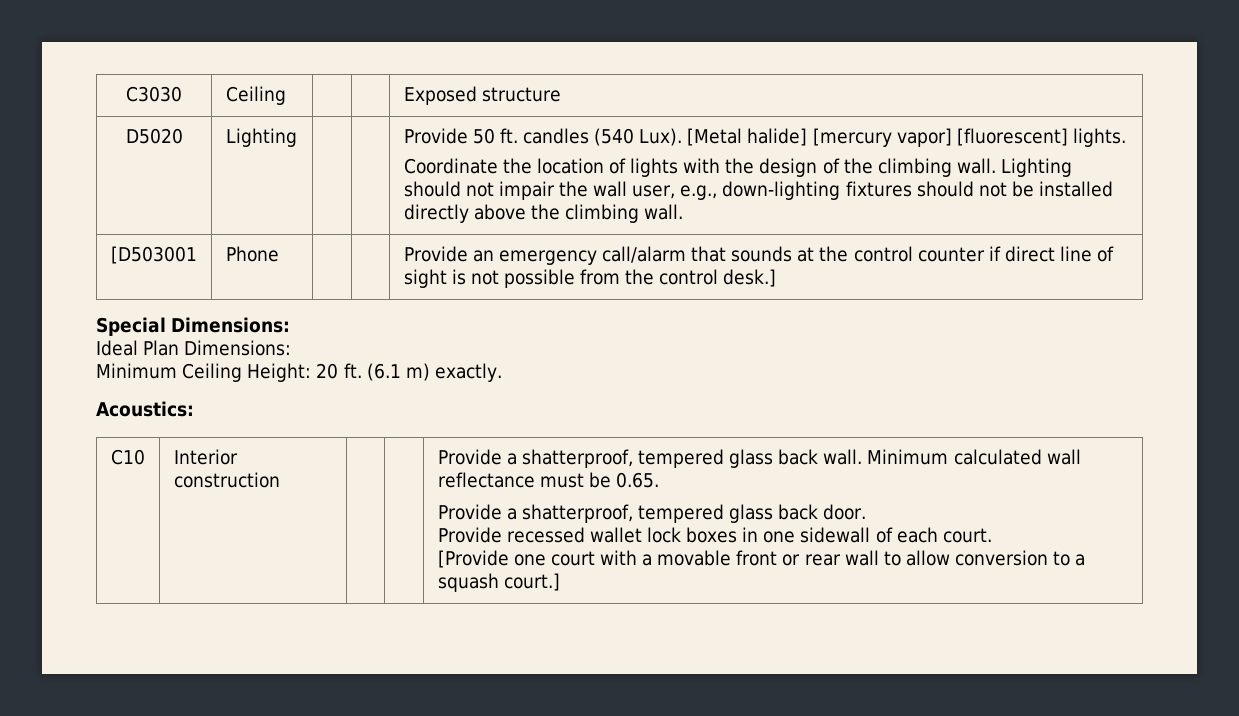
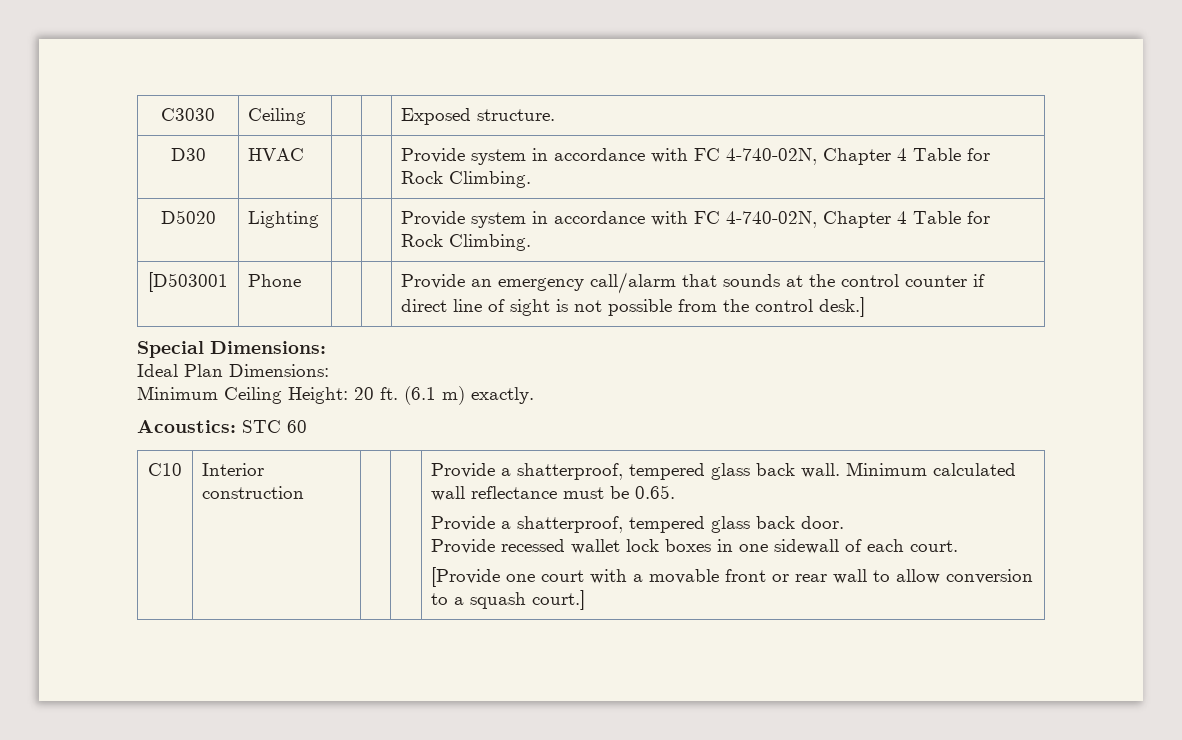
[481,87,561,102] [125,128,183,144] [225,128,297,147] [403,128,1126,147] [403,158,1073,177] [403,181,1114,200] [403,204,684,223] structure // D5020 | Lighting | | | Provide 50 ft. candles (540 Lux). [Metal halide] [mercury vapor] [fluorescent] lights. // Coordinate the location of lights with the design of the climbing wall. Lighting should not impair the wall user, e.g., down-lighting fixtures should not be installed directly above the climbing wall. -> [477,109,556,121] [170,148,206,161] [248,148,305,161] [401,148,991,165] [401,171,532,188] [160,210,216,224] [248,211,320,228] [401,211,991,228] [401,234,532,251] structure. // D30 | HVAC | | | Provide system in accordance with FC 4-740-02N, Chapter 4 Table for Rock Climbing. // D5020 | Lighting | | | Provide system in accordance with FC 4-740-02N, Chapter 4 Table for Rock Climbing.
(194, 409) none -> [242,420,307,433] STC 60

